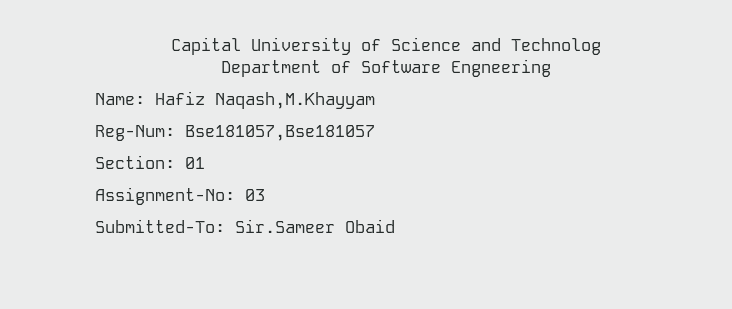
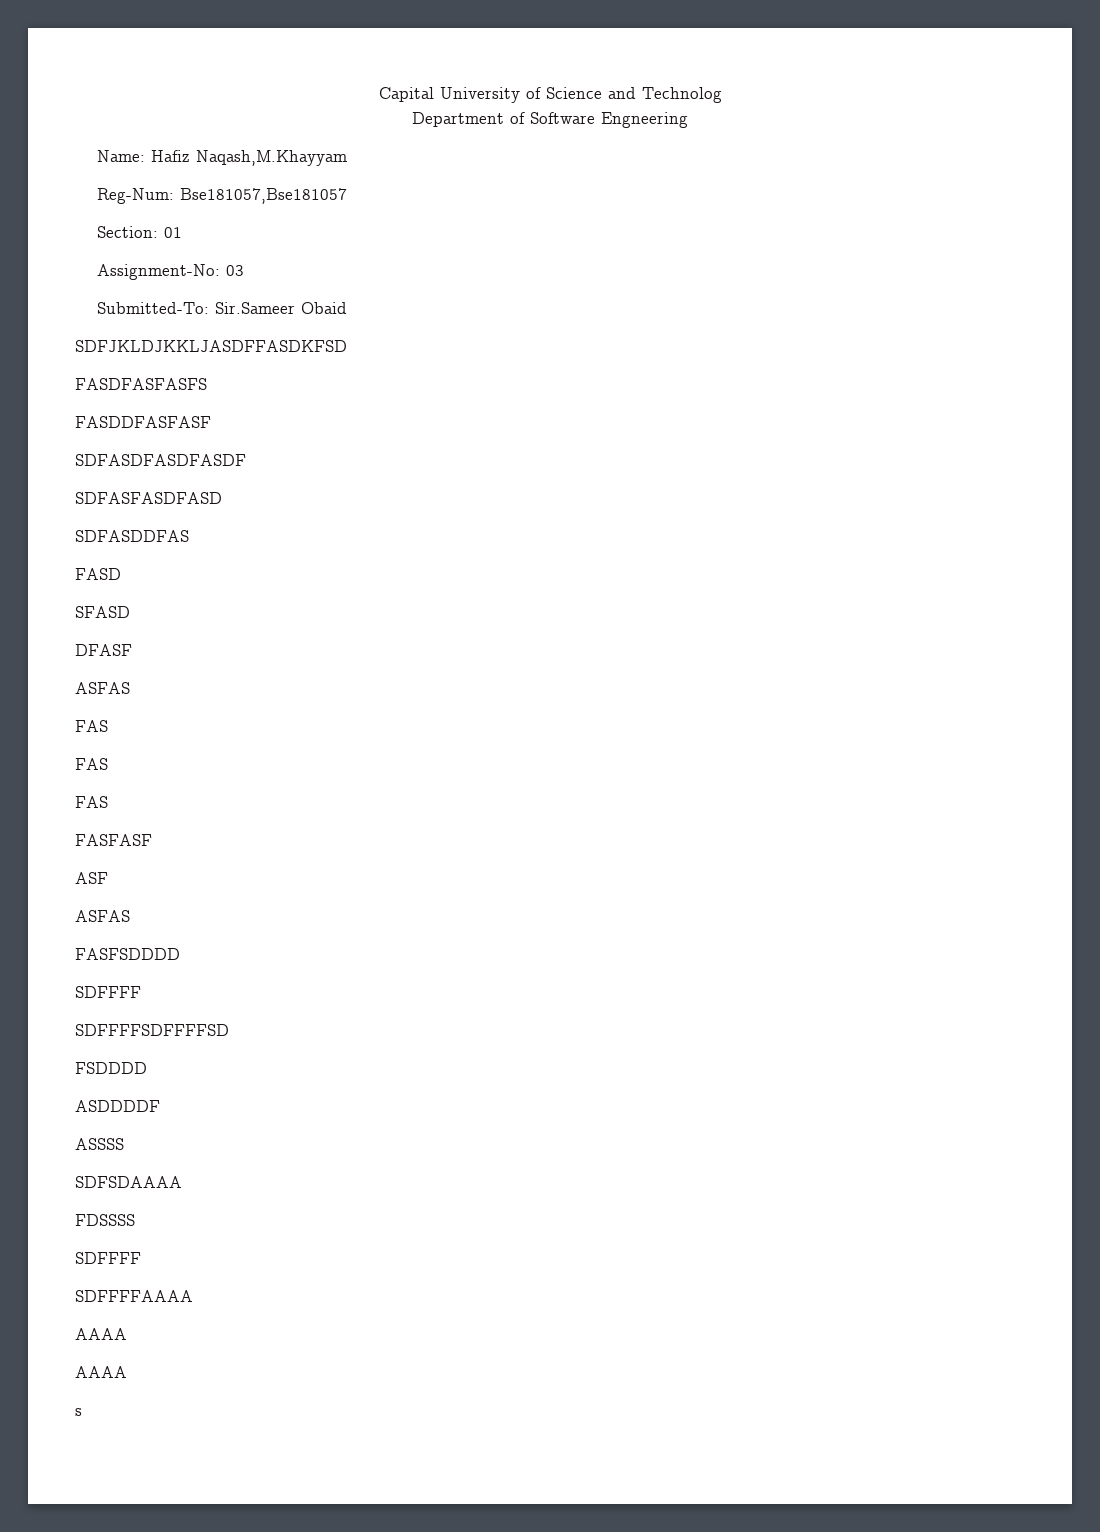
(396, 226) none -> [75,340,347,352] [75,378,207,390] [75,416,211,428] [75,454,246,466] [75,492,222,504] [75,530,189,542] [75,568,121,580] [75,606,130,618] [75,644,132,656] [75,682,130,694] [75,720,108,732] [75,758,108,770] [75,796,108,808] [75,834,152,846] [75,872,108,884] [75,910,130,922] [75,948,180,960] [75,986,141,998] [75,1024,229,1036] [75,1062,147,1074] [75,1100,160,1112] [75,1138,124,1150] [75,1176,182,1188] [75,1214,135,1226] [75,1252,141,1264] [75,1290,193,1302] [75,1328,127,1340] [75,1366,127,1378] [75,1408,82,1416] // SDFJKLDJKKLJASDFFASDKFSD // FASDFASFASFS // FASDDFASFASF // SDFASDFASDFASDF // SDFASFASDFASD // SDFASDDFAS // FASD // SFASD // DFASF // ASFAS // FAS // FAS // FAS // FASFASF // ASF // ASFAS // FASFSDDDD // SDFFFF // SDFFFFSDFFFFSD // FSDDDD // ASDDDDF // ASSSS // SDFSDAAAA // FDSSSS // SDFFFF // SDFFFFAAAA // AAAA // AAAA // s

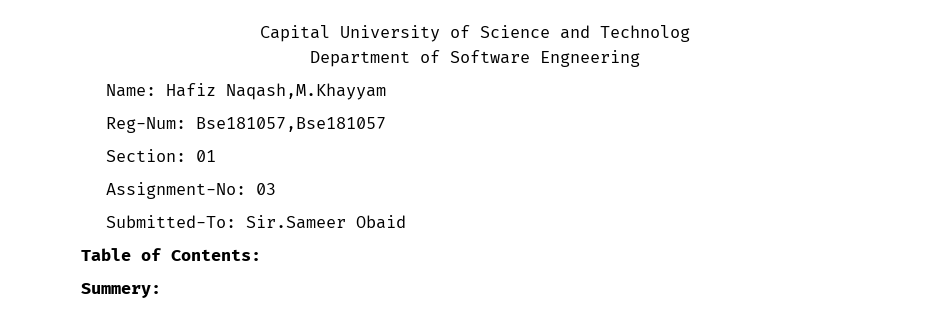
[75,340,347,352] [75,378,207,390] [75,416,211,428] [75,454,246,466] [75,492,222,504] [75,530,189,542] [75,568,121,580] [75,606,130,618] [75,644,132,656] [75,682,130,694] [75,720,108,732] [75,758,108,770] [75,796,108,808] [75,834,152,846] [75,872,108,884] [75,910,130,922] [75,948,180,960] [75,986,141,998] [75,1024,229,1036] [75,1062,147,1074] [75,1100,160,1112] [75,1138,124,1150] [75,1176,182,1188] [75,1214,135,1226] [75,1252,141,1264] [75,1290,193,1302] [75,1328,127,1340] [75,1366,127,1378] [75,1408,82,1416] SDFJKLDJKKLJASDFFASDKFSD // FASDFASFASFS // FASDDFASFASF // SDFASDFASDFASDF // SDFASFASDFASD // SDFASDDFAS // FASD // SFASD // DFASF // ASFAS // FAS // FAS // FAS // FASFASF // ASF // ASFAS // FASFSDDDD // SDFFFF // SDFFFFSDFFFFSD // FSDDDD // ASDDDDF // ASSSS // SDFSDAAAA // FDSSSS // SDFFFF // SDFFFFAAAA // AAAA // AAAA // s -> [81,248,261,261] [81,283,161,298] Table of Contents: // Summery:

